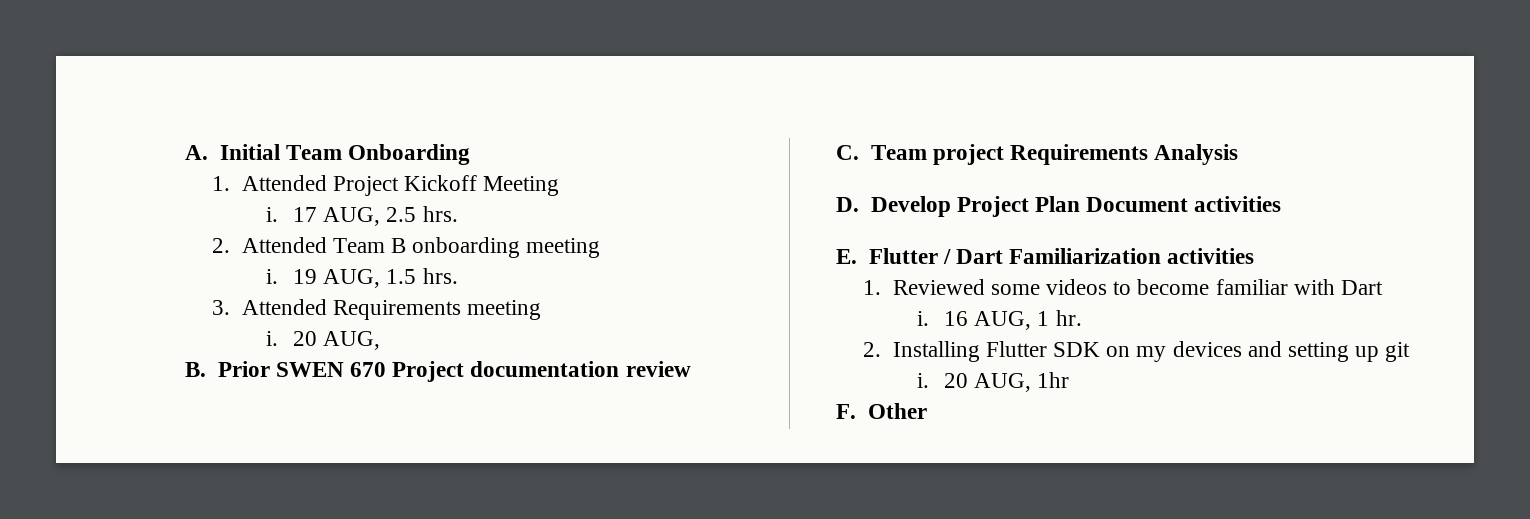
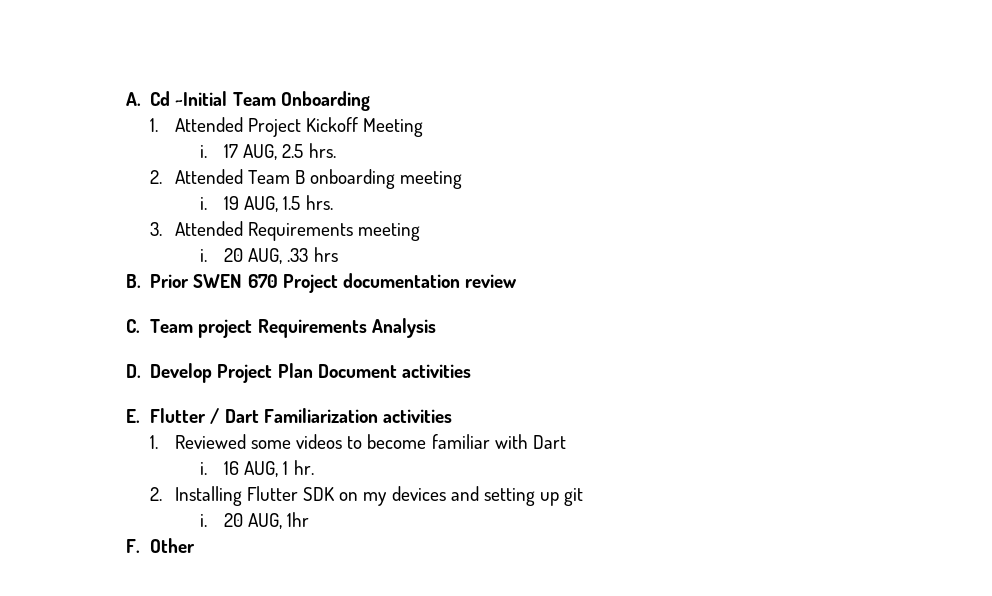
[219,144,280,160] Initial -> [150,91,228,106] Cd ~Initial
(381, 340) none -> [287,247,338,262] .33 hrs

